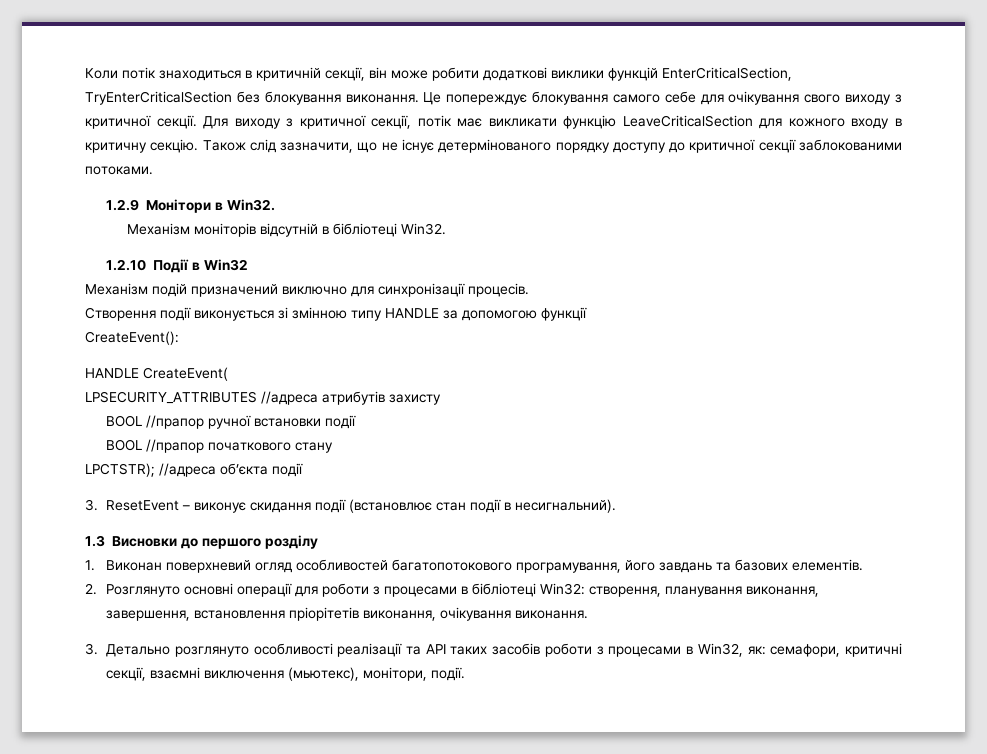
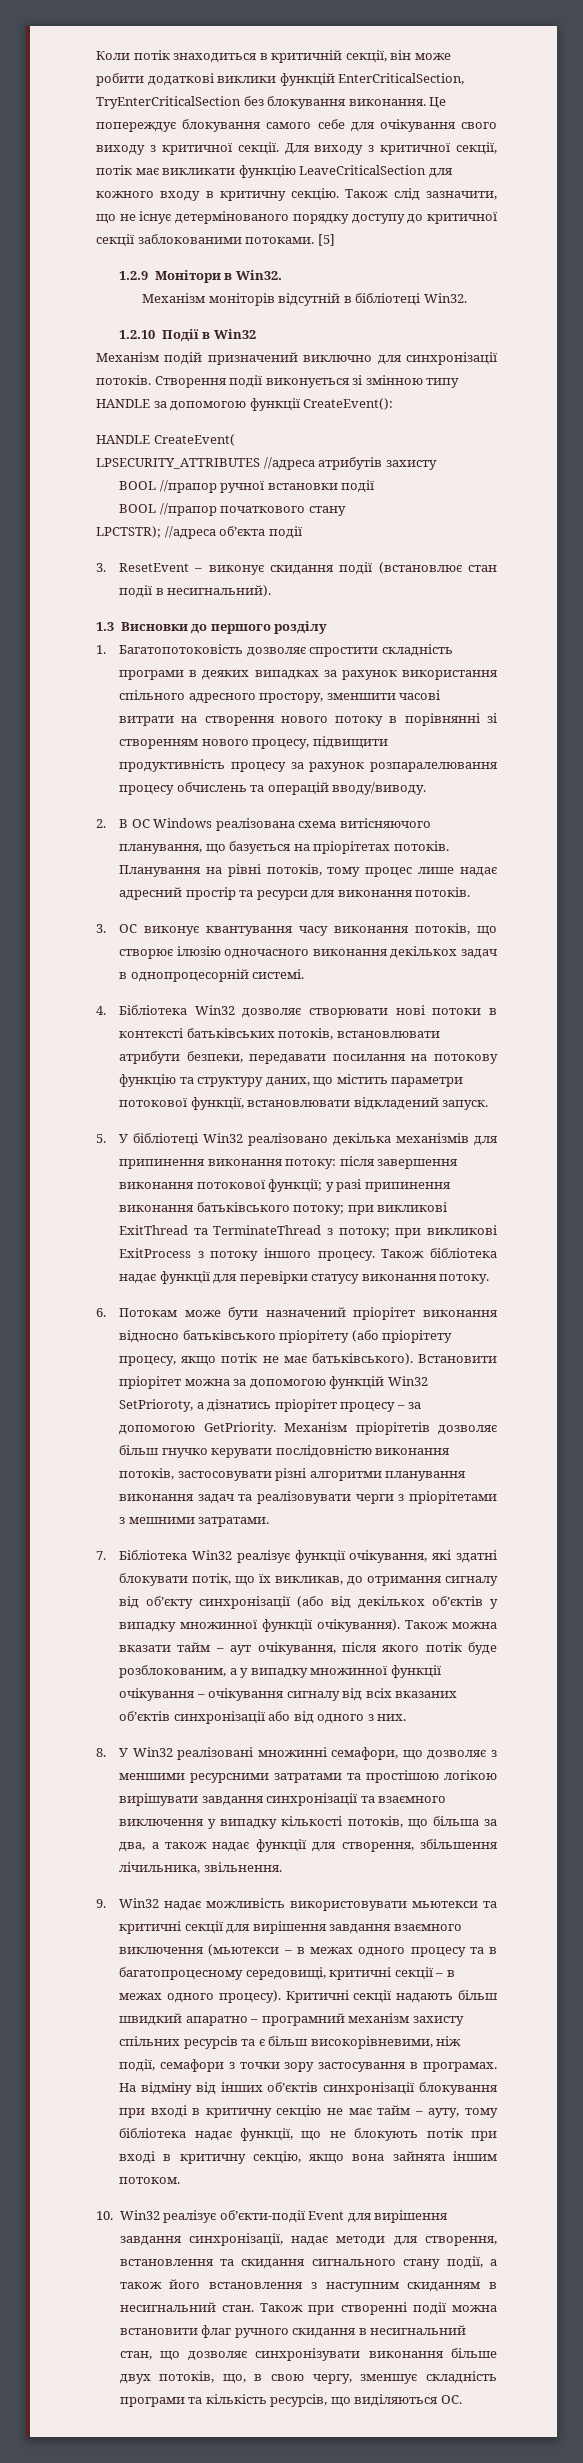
(153, 170) none -> [317,234,335,246] [5]
[468,283,529,297] процесів. // -> [96,375,151,385] потоків.
(587, 314) // -> (300, 404) none
[106,559,864,573] [85,583,820,597] [106,607,589,621] [85,643,903,657] [106,667,466,681] Виконан поверхневий огляд особливостей багатопотокового програмування, його завдань та базових елементів. // 2. Розглянуто основні операції для роботи з процесами в бібліотеці Win32: створення, планування виконання, завершення, встановлення пріорітетів виконання, очікування виконання. // 3. Детально розглянуто особливості реалізації та API таких засобів роботи з процесами в Win32, як: семафори, критичні секції, взаємні виключення (мьютекс), монітори, події. -> [119,644,453,657] [119,670,498,680] [119,690,441,703] [119,713,497,726] [119,736,388,749] [119,759,499,772] [119,782,427,795] [96,818,431,831] [119,841,449,854] [119,864,497,877] [119,887,471,900] [96,923,497,936] [119,946,498,959] [119,969,305,982] [96,1005,497,1018] [119,1028,440,1040] [119,1051,498,1064] [119,1074,464,1087] [119,1097,489,1110] [96,1133,498,1146] [119,1156,459,1169] [119,1179,451,1192] [119,1202,448,1215] [119,1225,497,1238] [119,1248,497,1261] [119,1271,490,1284] [96,1307,498,1320] [119,1330,453,1343] [119,1353,497,1366] [119,1376,428,1389] [119,1399,422,1412] [119,1422,497,1435] [119,1445,451,1458] [119,1468,467,1481] [119,1491,497,1504] [119,1517,270,1527] [96,1550,498,1563] [119,1573,498,1586] [119,1596,498,1609] [119,1619,498,1632] [119,1642,497,1655] [119,1665,441,1678] [119,1688,458,1701] [119,1711,407,1724] [96,1747,497,1760] [119,1770,498,1783] [119,1793,447,1806] [119,1816,498,1829] [119,1839,498,1852] [119,1862,282,1874] [96,1898,498,1911] [119,1921,462,1934] [119,1944,497,1957] [119,1967,455,1980] [119,1990,497,2003] [119,2013,464,2026] [119,2036,462,2049] [119,2059,497,2072] [119,2082,498,2095] [119,2105,498,2118] [119,2128,498,2141] [119,2151,497,2164] [119,2177,181,2184] [96,2210,449,2223] [119,2233,498,2246] [119,2256,498,2269] [119,2279,497,2292] [119,2302,497,2315] [119,2325,467,2338] [119,2348,497,2361] [119,2371,497,2384] [119,2394,462,2407] Багатопотоковість дозволяє спростити складність програми в деяких випадках за рахунок використання спільного адресного простору, зменшити часові витрати на створення нового потоку в порівнянні зі створенням нового процесу, підвищити продуктивність процесу за рахунок розпаралелювання процесу обчислень та операцій вводу/виводу. // 2. В ОС Windows реалізована схема витісняючого планування, що базується на пріорітетах потоків. Планування на рівні потоків, тому процес лише надає адресний простір та ресурси для виконання потоків. // 3. ОС виконує квантування часу виконання потоків, що створює ілюзію одночасного виконання декількох задач в однопроцесорній системі. // 4. Бібліотека Win32 дозволяє створювати нові потоки в контексті батьківських потоків, встановлювати атрибути безпеки, передавати посилання на потокову функцію та структуру даних, що містить параметри потокової функції, встановлювати відкладений запуск. // 5. У бібліотеці Win32 реалізовано декілька механізмів для припинення виконання потоку: після завершення виконання потокової функції; у разі припинення виконання батьківського потоку; при викликові ExitThread та TerminateThread з потоку; при викликові ExitProcess з потоку іншого процесу. Також бібліотека надає функції для перевірки статусу виконання потоку. // 6. Потокам може бути назначений пріорітет виконання відносно батьківського пріорітету (або пріорітету процесу, якщо потік не має батьківського). Встановити пріорітет можна за допомогою функцій Win32 SetPrioroty, а дізнатись пріорітет процесу – за допомогою GetPriority. Механізм пріорітетів дозволяє більш гнучко керувати послідовністю виконання потоків, застосовувати різні алгоритми планування виконання задач та реалізовувати черги з пріорітетами з мешними затратами. // 7. Бібліотека Win32 реалізує функції очікування, які здатні блокувати потік, що їх викликав, до отримання сигналу від об’єкту синхронізації (або від декількох об’єктів у випадку множинної функції очікування). Також можна вказати тайм – аут очікування, після якого потік буде розблокованим, а у випадку множинної функції очікування – очікування сигналу від всіх вказаних об’єктів синхронізації або від одного з них. // 8. У Win32 реалізовані множинні семафори, що дозволяє з меншими ресурсними затратами та простішою логікою вирішувати завдання синхронізації та взаємного виключення у випадку кількості потоків, що більша за два, а також надає функції для створення, збільшення лічильника, звільнення. // 9. Win32 надає можливість використовувати мьютекси та критичні секції для вирішення завдання взаємного виключення (мьютекси – в межах одного процесу та в багатопроцесному середовищі, критичні секції – в межах одного процесу). Критичні секції надають більш швидкий апаратно – програмний механізм захисту спільних ресурсів та є більш високорівневими, ніж події, семафори з точки зору застосування в програмах. На відміну від інших об’єктів синхронізації блокування при вході в критичну секцію не має тайм – ауту, тому бібліотека надає функції, що не блокують потік при вході в критичну секцію, якщо вона зайнята іншим потоком. // 10. Win32 реалізує об’єкти-події Event для вирішення завдання синхронізації, надає методи для створення, встановлення та скидання сигнального стану події, а також його встановлення з наступним скиданням в несигнальний стан. Також при створенні події можна встановити флаг ручного скидання в несигнальний стан, що дозволяє синхронізувати виконання більше двух потоків, що, в свою чергу, зменшує складність програми та кількість ресурсів, що виділяються ОС.

